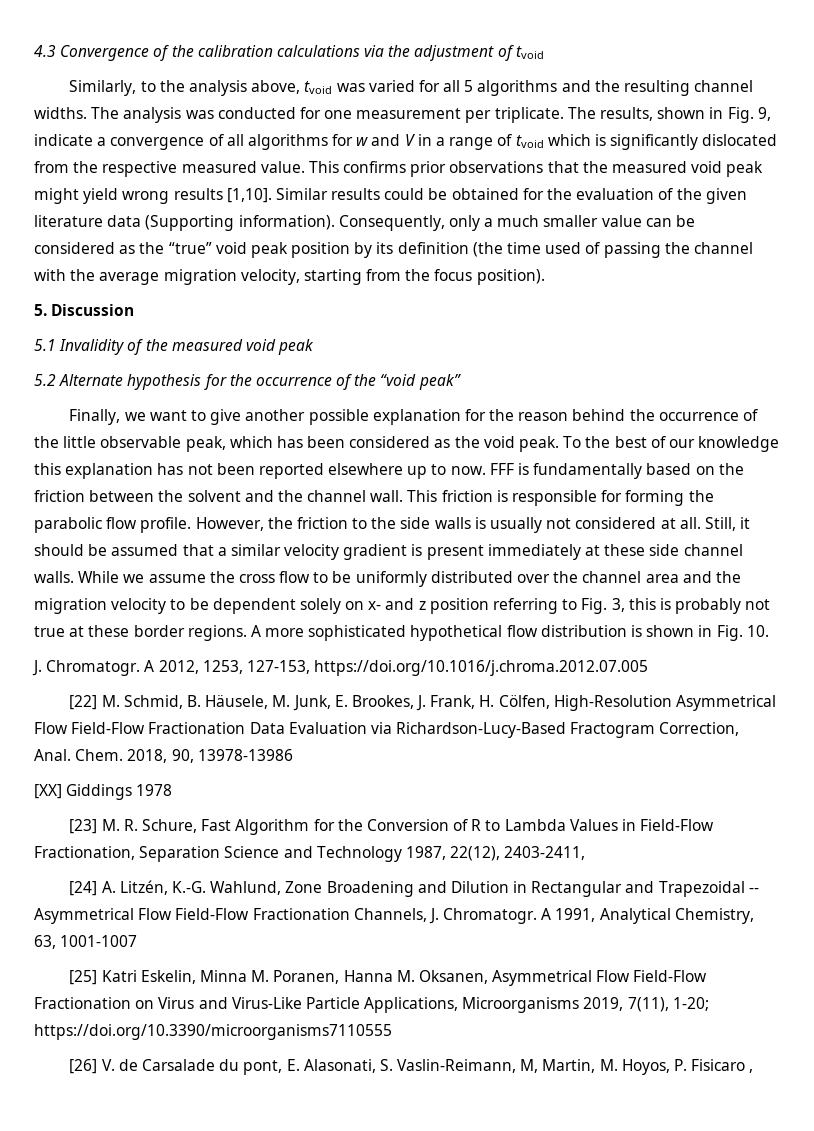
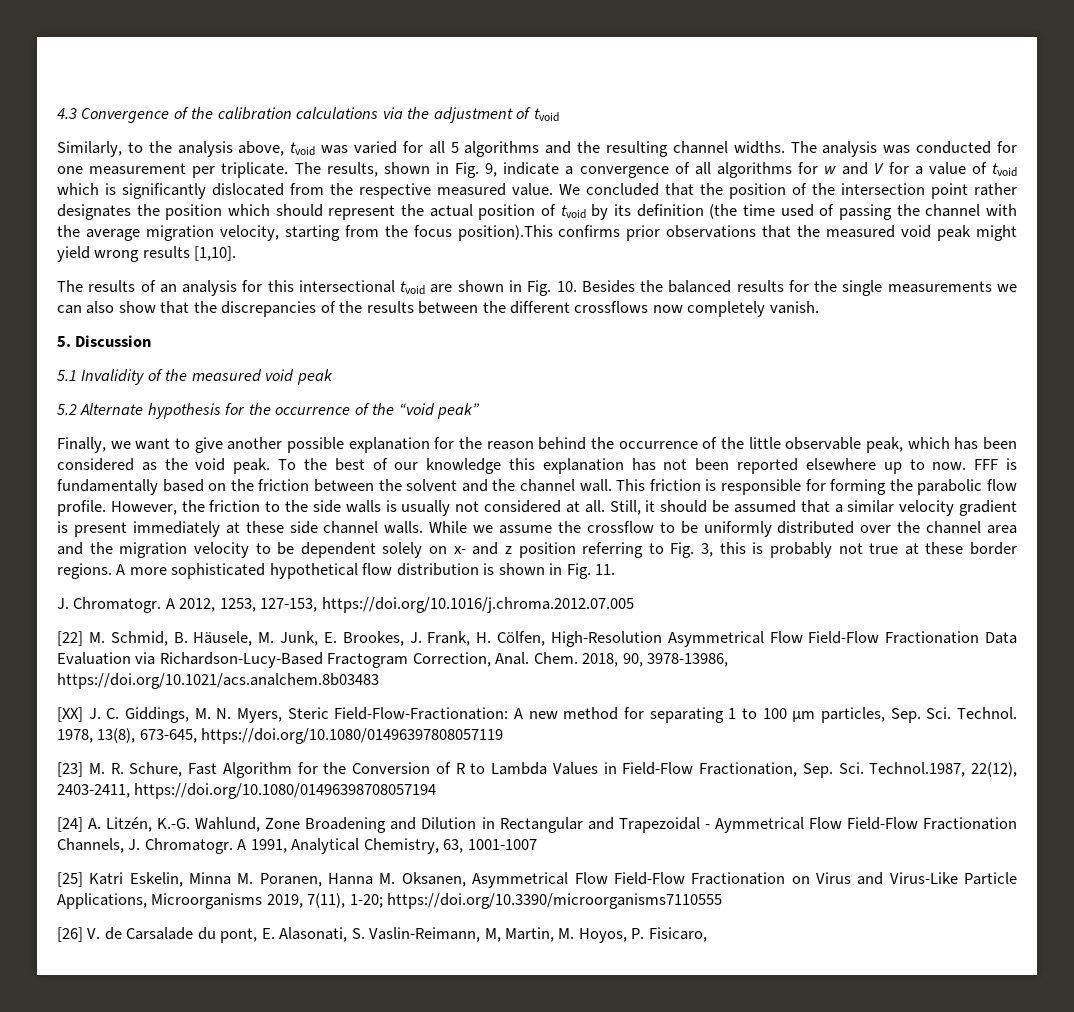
[417,134,494,150] in a range -> [888,162,966,175] for a value
[308,161,764,177] [34,188,747,204] [34,215,696,231] [34,242,351,258] This confirms prior observations that the measured void peak might yield wrong results [1,10]. Similar results could be obtained for the evaluation of the given literature data (Supporting information). Consequently, only a much smaller value can be considered as the “true” void peak position -> [559,183,1017,199] [57,204,586,220] We concluded that the position of the intersection point rather designates the position which should represent the actual position of tvoid
[476,269,545,285] position). -> [457,225,1018,241] [57,246,237,262] [57,280,1017,296] [57,301,819,317] position).This confirms prior observations that the measured void peak might yield wrong results [1,10]. // The results of an analysis for this intersectional tvoid are shown in Fig. 10. Besides the balanced results for the single measurements we can also show that the discrepancies of the results between the different crossflows now completely vanish.
[238,571,311,583] cross flow -> [586,521,654,533] crossflow
[746,625,769,637] 10. -> [595,564,616,575] 11.
[197,749,293,761] 13978-13986 -> [647,653,729,667] [57,673,379,689] 3978-13986, https://doi.org/10.1021/acs.analchem.8b03483
[66,784,173,800] Giddings 1978 -> [88,707,1017,723] [57,728,504,744] J. C. Giddings, M. N. Myers, Steric Field-Flow-Fractionation: A new method for separating 1 to 100 µm particles, Sep. Sci. Technol. 1978, 13(8), 673-645, https://doi.org/10.1080/01496397808057119
[139,846,446,862] Separation Science and Technology 1987, -> [802,762,966,778] Sep. Sci. Technol.1987,
(586, 853) none -> [134,783,437,799] https://doi.org/10.1080/01496398708057194
[748,888,759,893] [34,908,134,924] -- Asymmetrical -> [704,817,804,833] - Aymmetrical
[691,1059,754,1073] Fisicaro , -> [648,927,707,942] Fisicaro,

